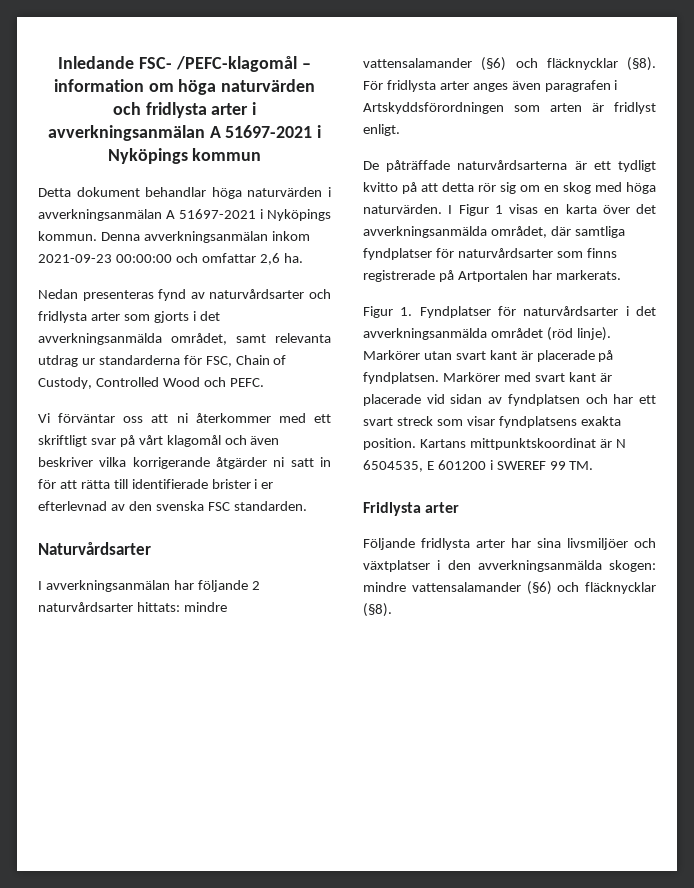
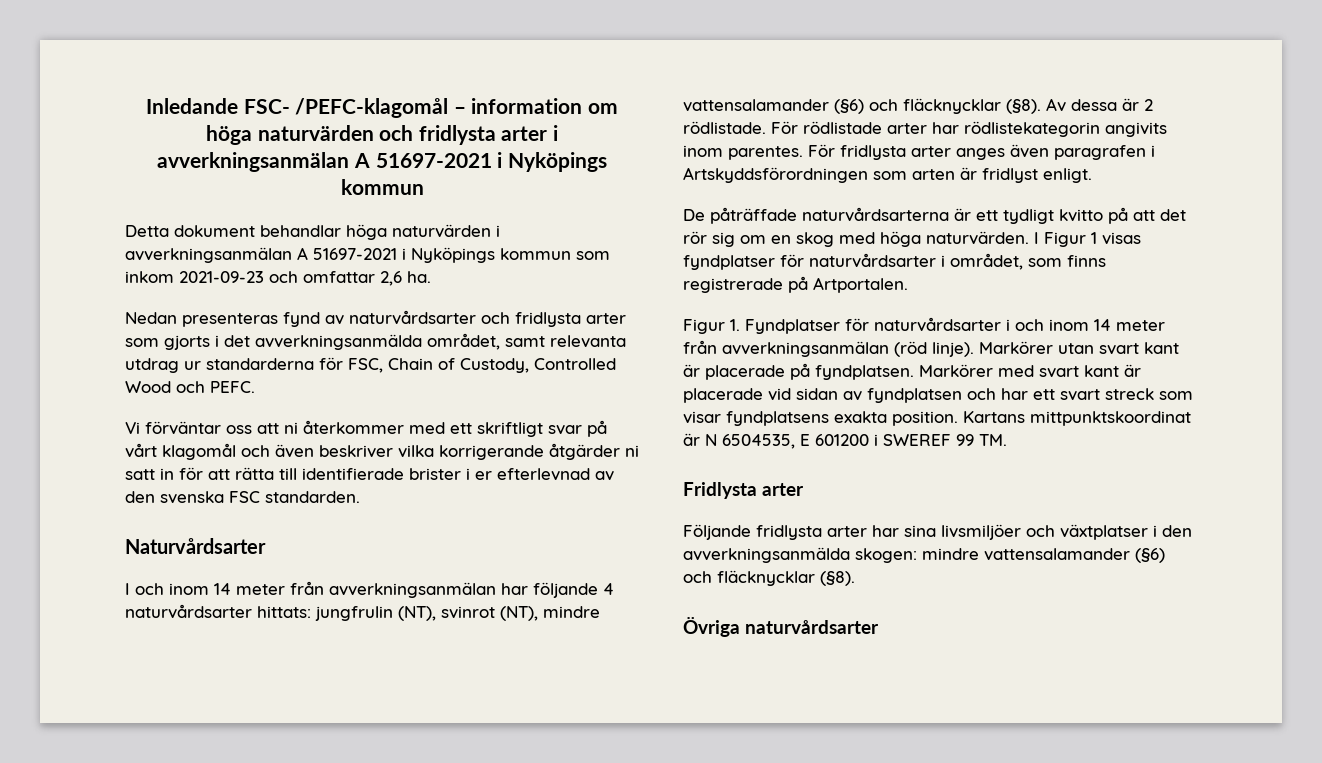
[38,231,268,243] kommun. Denna avverkningsanmälan -> [500,248,610,260] kommun som
[115,254,172,263] 00:00:00 -> (264, 277) none
(42, 585) none -> [135,581,324,595] och inom 14 meter från
[251,581,260,590] 2 -> [603,583,614,595] 4
[183,602,227,612] [363,57,656,71] mindre vattensalamander (§6) och fläcknycklar (§8). -> [315,606,600,621] [683,98,1153,114] [683,121,1167,137] [683,145,803,160] jungfrulin (NT), svinrot (NT), mindre vattensalamander (§6) och fläcknycklar (§8). Av dessa är 2 rödlistade. För rödlistade arter har rödlistekategorin angivits inom parentes.
[442,182,474,192] detta -> [1160,209,1186,221] det
[544,204,656,214] [363,226,625,238] en karta över det avverkningsanmälda området, där samtliga -> (1141, 238) none
(553, 253) none -> [941,253,1023,270] i området,
[457,270,621,282] Artportalen har markerats. -> [813,277,908,293] Artportalen.
[636,306,656,316] [363,328,543,340] det avverkningsanmälda området -> [1015,319,1165,331] [683,340,889,357] och inom 14 meter från avverkningsanmälan
(392, 610) none -> [683,617,879,637] // Övriga naturvårdsarter

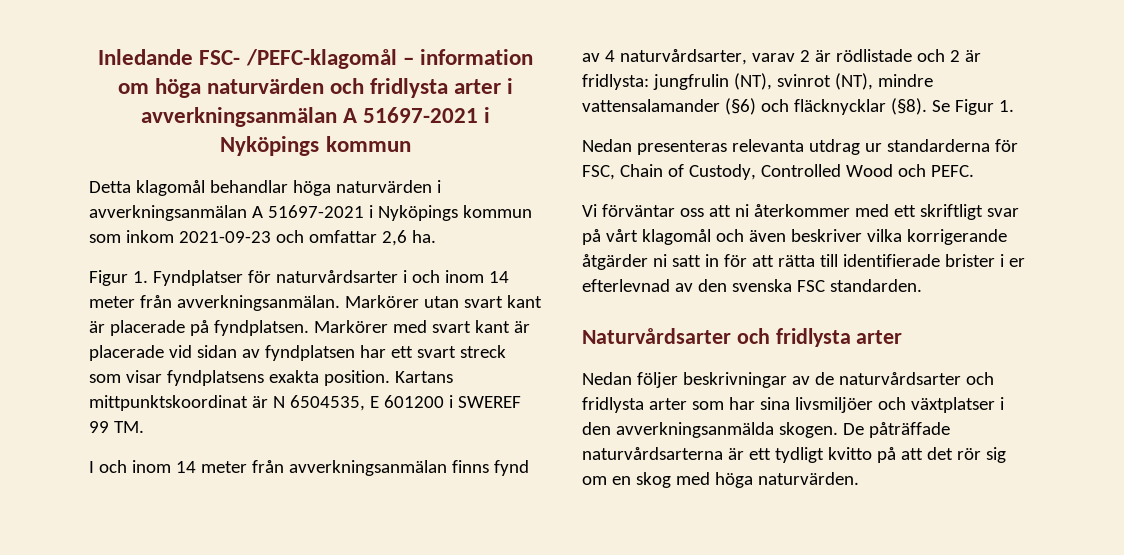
[174,225,255,237] dokument -> [135,180,205,196] klagomål
[125,310,626,327] [125,333,545,350] Nedan presenteras fynd av naturvårdsarter och fridlysta arter som gjorts i det avverkningsanmälda området, samt -> [89,270,509,286] [89,295,542,311] [89,320,530,336] [89,345,506,361] [89,370,453,386] [89,395,521,411] [89,421,144,433] [89,460,529,476] [582,49,981,65] [582,73,933,90] [582,98,1014,115] [582,139,727,155] Figur 1. Fyndplatser för naturvårdsarter i och inom 14 meter från avverkningsanmälan. Markörer utan svart kant är placerade på fyndplatsen. Markörer med svart kant är placerade vid sidan av fyndplatsen har ett svart streck som visar fyndplatsens exakta position. Kartans mittpunktskoordinat är N 6504535, E 601200 i SWEREF 99 TM. // I och inom 14 meter från avverkningsanmälan finns fynd av 4 naturvårdsarter, varav 2 är rödlistade och 2 är fridlysta: jungfrulin (NT), svinrot (NT), mindre vattensalamander (§6) och fläcknycklar (§8). Se Figur 1. // Nedan presenteras
[125,581,614,598] [125,604,600,621] [683,98,1153,114] [683,121,1167,137] [683,144,1155,160] [683,167,1092,183] // I och inom 14 meter från avverkningsanmälan har följande 4 naturvårdsarter hittats: jungfrulin (NT), svinrot (NT), mindre vattensalamander (§6) och fläcknycklar (§8). Av dessa är 2 rödlistade. För rödlistade arter har rödlistekategorin angivits inom parentes. För fridlysta arter anges även paragrafen i Artskyddsförordningen som arten är fridlyst enligt. // -> [736,328,903,347] [582,372,994,388] [582,397,1004,413] [582,422,838,438] och fridlysta arter // Nedan följer beskrivningar av de naturvårdsarter och fridlysta arter som har sina livsmiljöer och växtplatser i den avverkningsanmälda skogen.
[1034,232,1141,247] [683,253,1106,270] [683,276,908,293] [683,317,1165,334] [683,340,1179,357] [683,363,1141,380] [683,388,1193,403] [683,411,1191,426] [683,433,1007,449] [683,482,804,499] [683,524,1192,540] [683,547,1165,563] [683,570,855,586] [683,617,879,637] I Figur 1 visas fyndplatser för naturvårdsarter i området, som finns registrerade på Artportalen. // Figur 1. Fyndplatser för naturvårdsarter i och inom 14 meter från avverkningsanmälan (röd linje). Markörer utan svart kant är placerade på fyndplatsen. Markörer med svart kant är placerade vid sidan av fyndplatsen och har ett svart streck som visar fyndplatsens exakta position. Kartans mittpunktskoordinat är N 6504535, E 601200 i SWEREF 99 TM. // Fridlysta arter // Följande fridlysta arter har sina livsmiljöer och växtplatser i den avverkningsanmälda skogen: mindre vattensalamander (§6) och fläcknycklar (§8). // Övriga naturvårdsarter -> (859, 478) none

